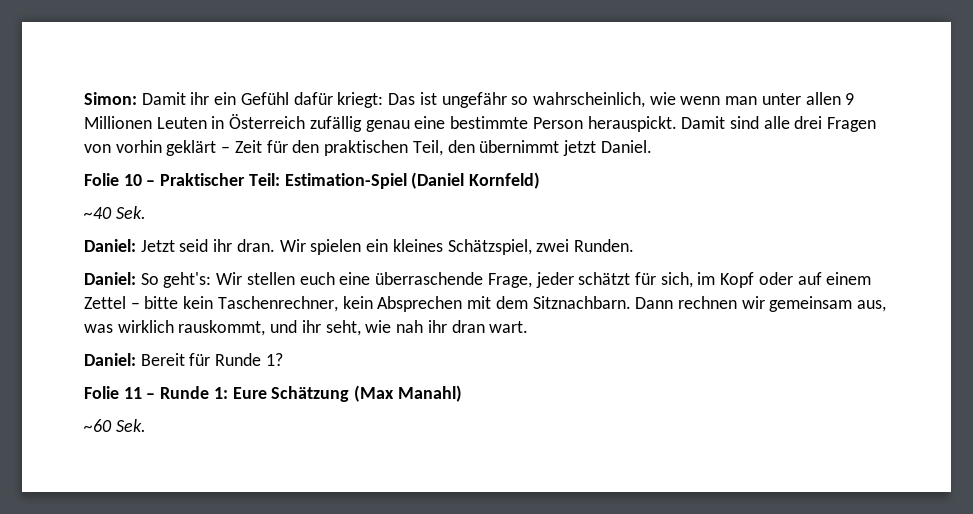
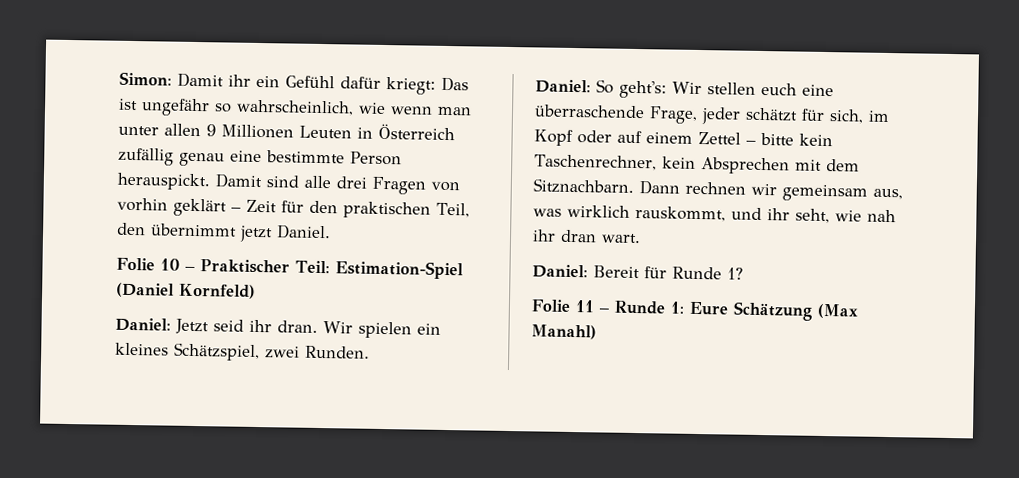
[84,206,146,219] // ~40 Sek. -> (256, 291) none
[84,419,146,432] // ~60 Sek. -> (597, 332) none

